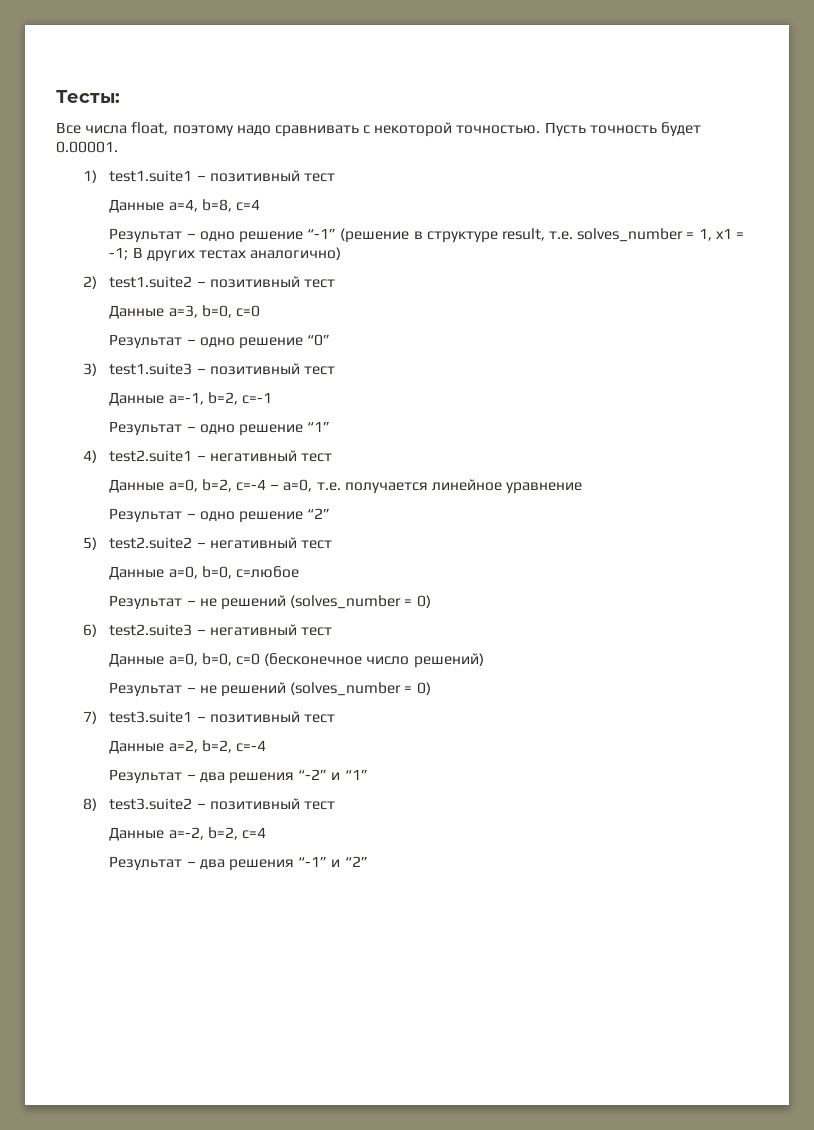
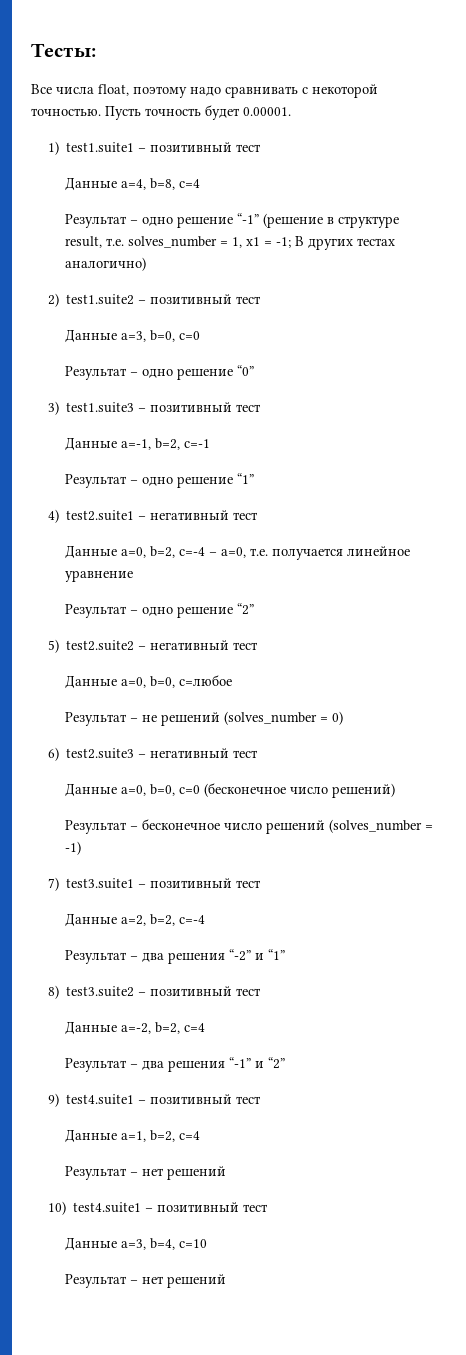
[199,682,431,697] не решений (solves_number = 0) -> [142,819,434,834] [65,841,82,855] бесконечное число решений (solves_number = -1)
(368, 861) none -> [48,1093,262,1107] [65,1129,201,1143] [65,1166,227,1180] [48,1201,269,1215] [65,1237,208,1251] [65,1274,227,1288] // 9) test4.suite1 – позитивный тест // Данные a=1, b=2, c=4 // Результат – нет решений // 10) test4.suite1 – позитивный тест // Данные a=3, b=4, c=10 // Результат – нет решений

